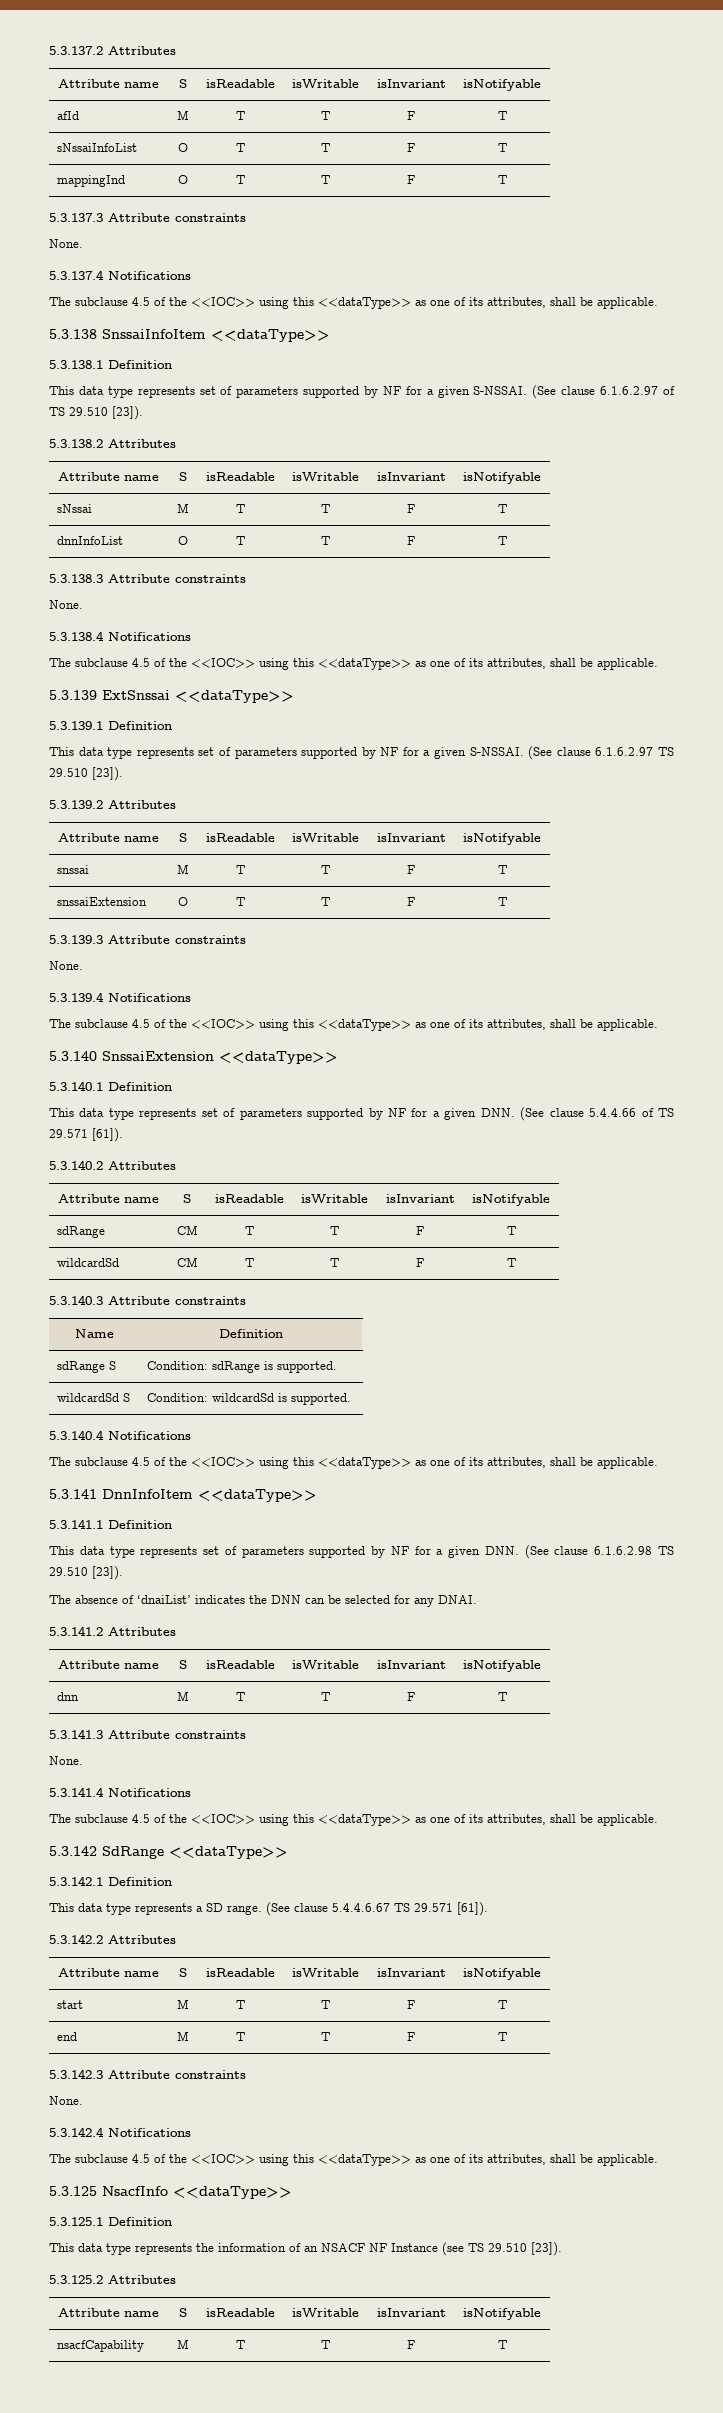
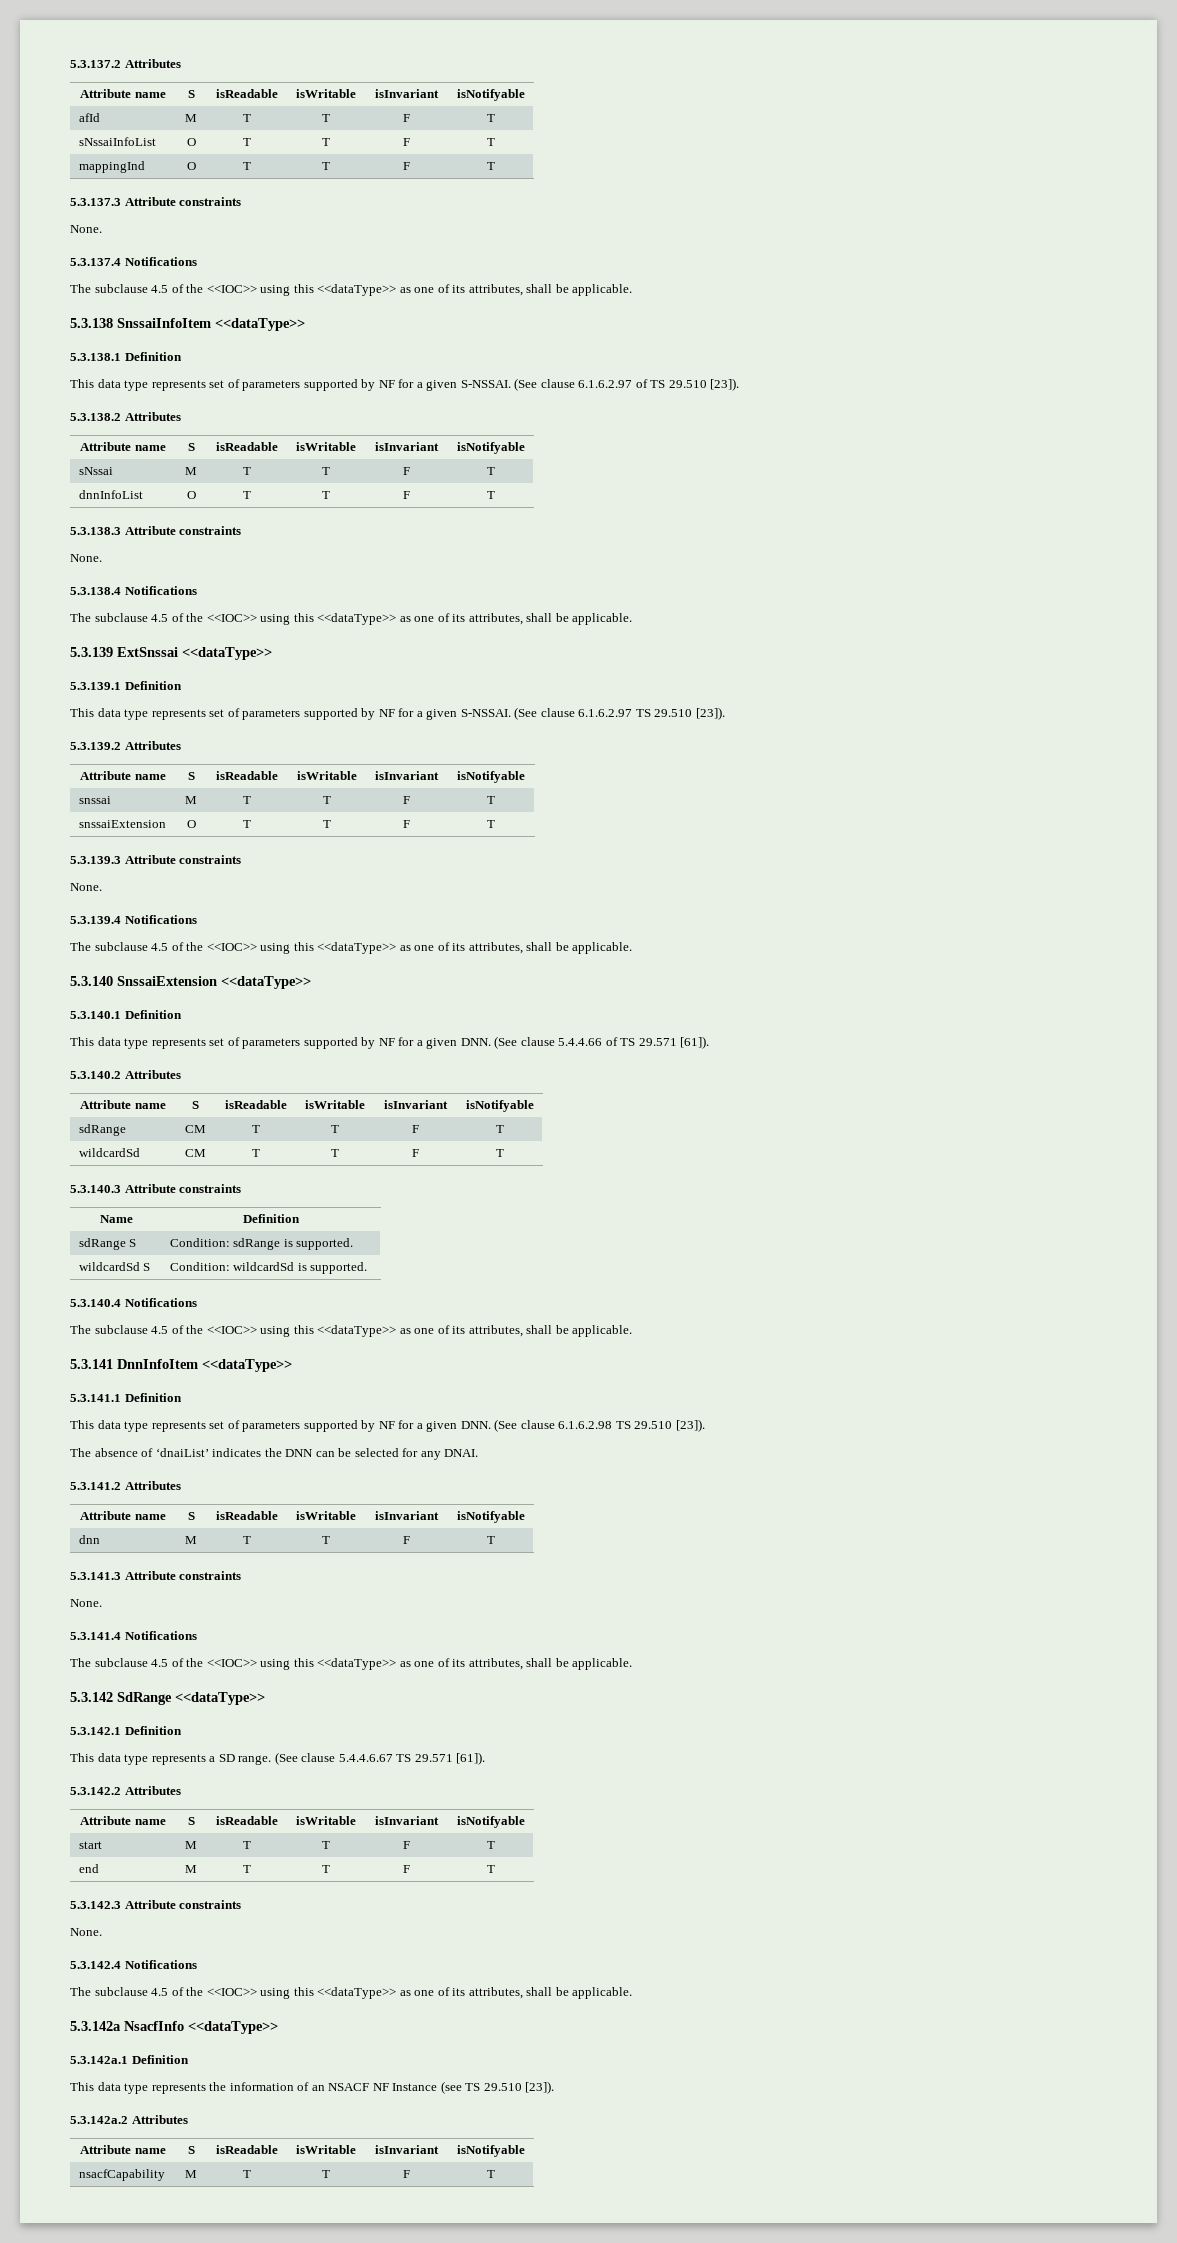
[49,2186,97,2196] 5.3.125 -> [70,2021,121,2031] 5.3.142a
[49,2217,103,2226] 5.3.125.1 -> [70,2056,128,2064] 5.3.142a.1
[49,2275,103,2284] 5.3.125.2 -> [70,2116,128,2124] 5.3.142a.2

